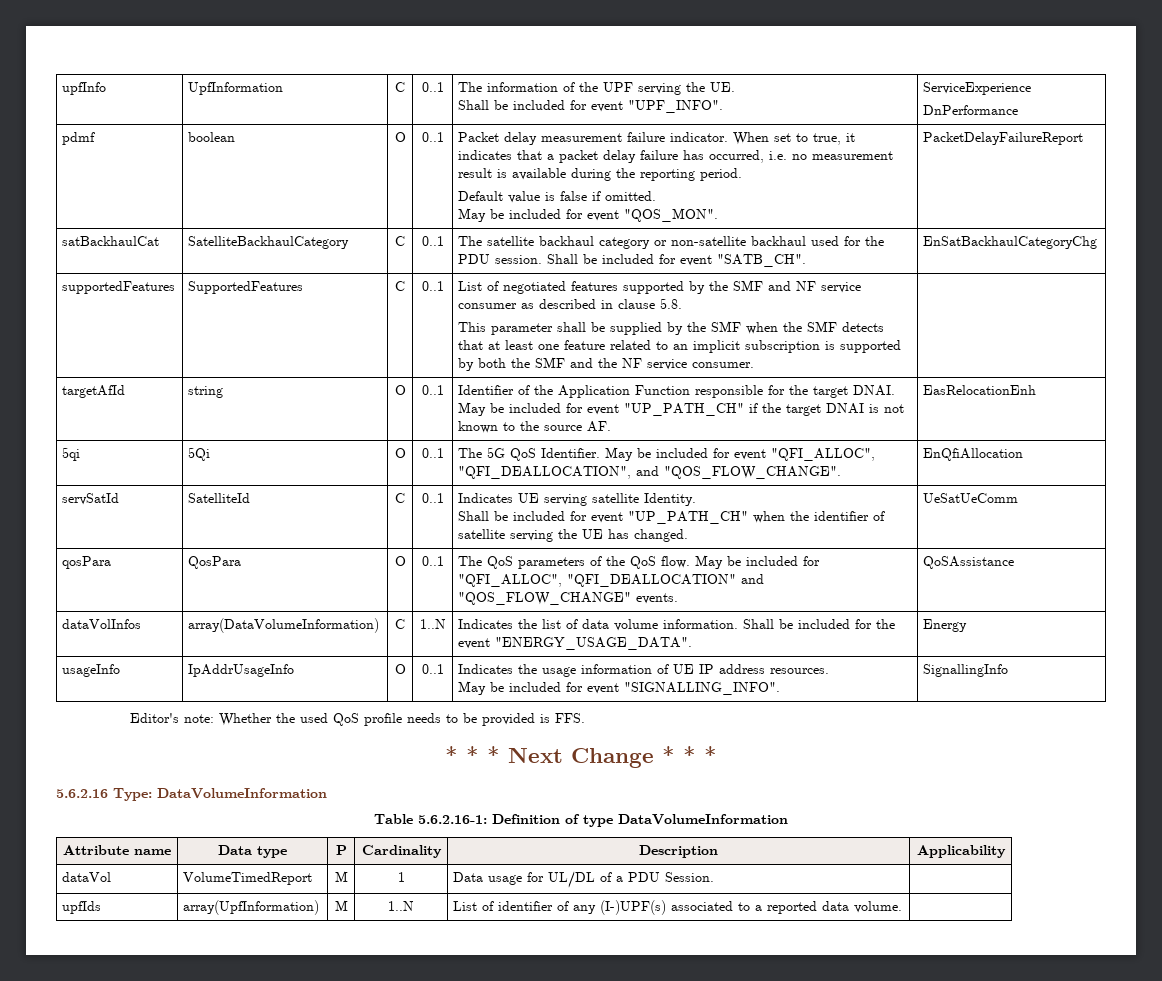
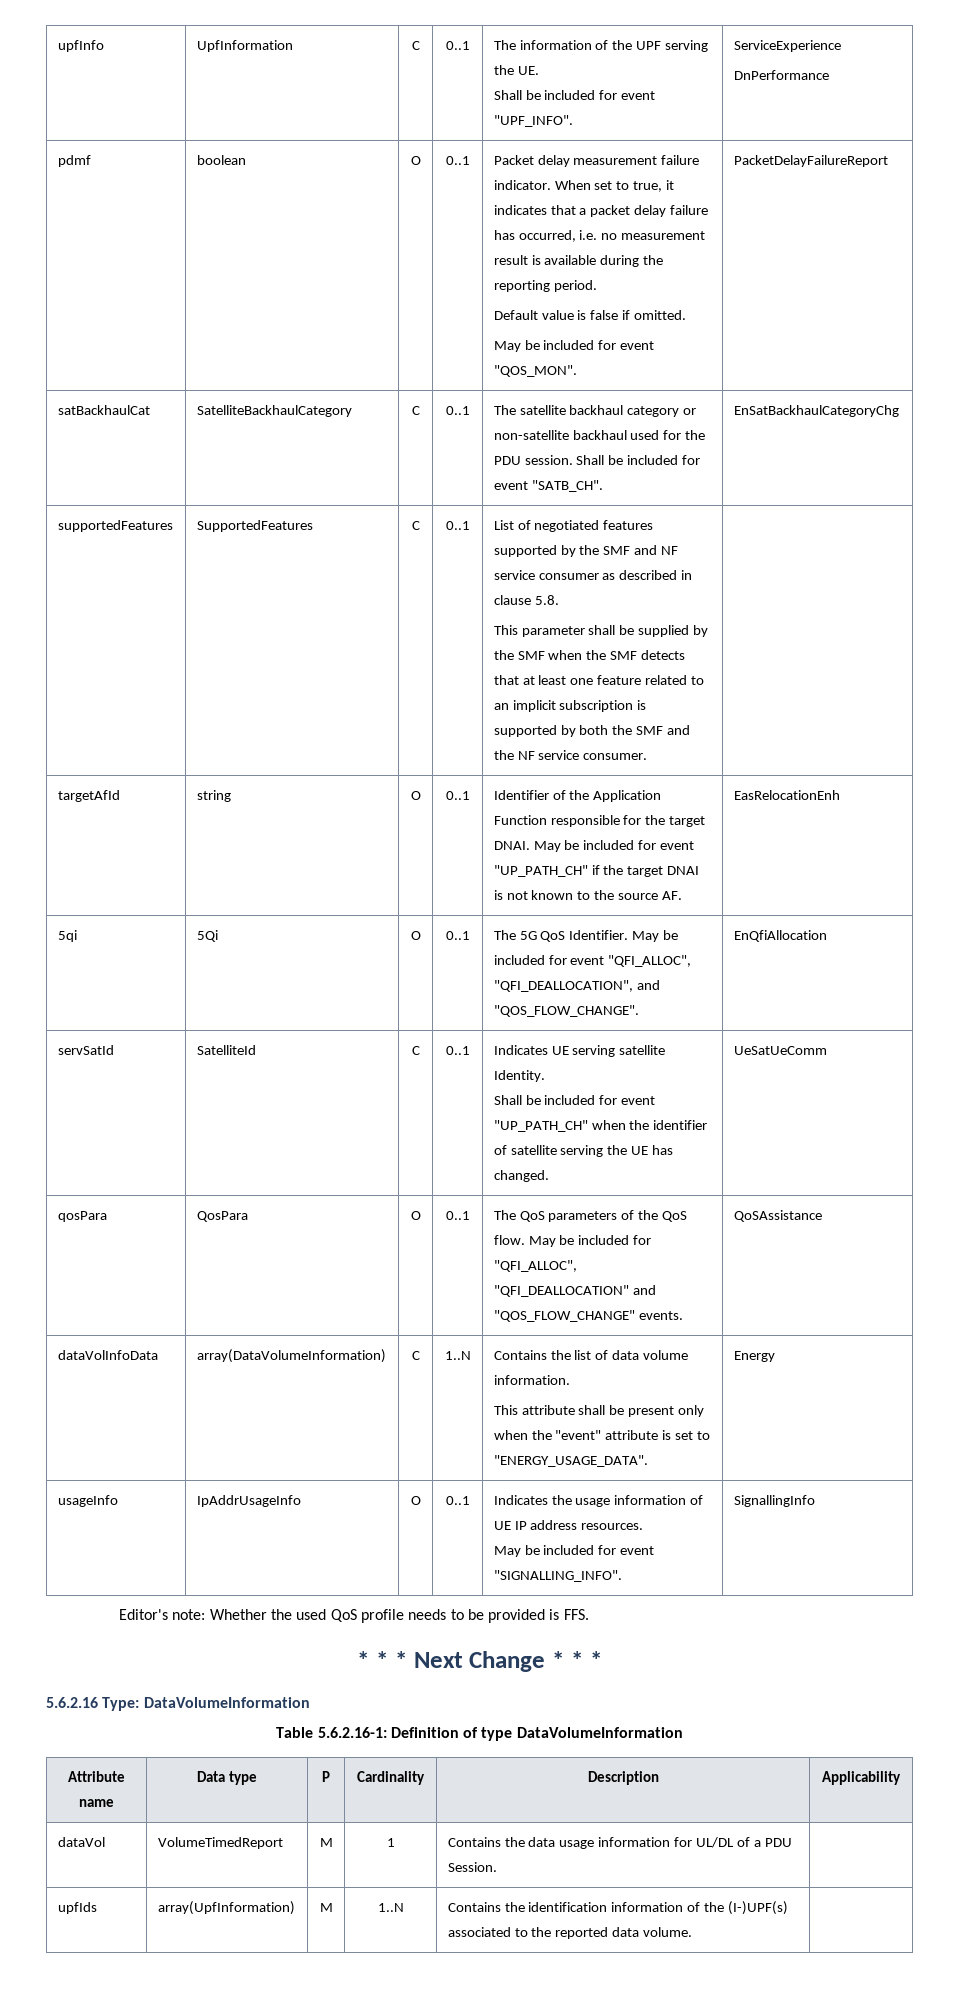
[62,619,142,629] dataVolInfos -> [57,1350,158,1360] dataVolInfoData
[458,619,514,629] Indicates -> [493,1350,547,1360] Contains
[743,619,896,629] [458,638,491,649] Shall be included for the event -> [493,1405,705,1417] [493,1430,711,1440] // This attribute shall be present only when the "event" attribute is set to
[453,872,523,885] Data usage -> [447,1837,671,1849] Contains the data usage information
[453,901,597,914] List of identifier of any -> [447,1902,725,1912] Contains the identification information of the
[755,905,763,911] a -> [531,1927,552,1937] the

